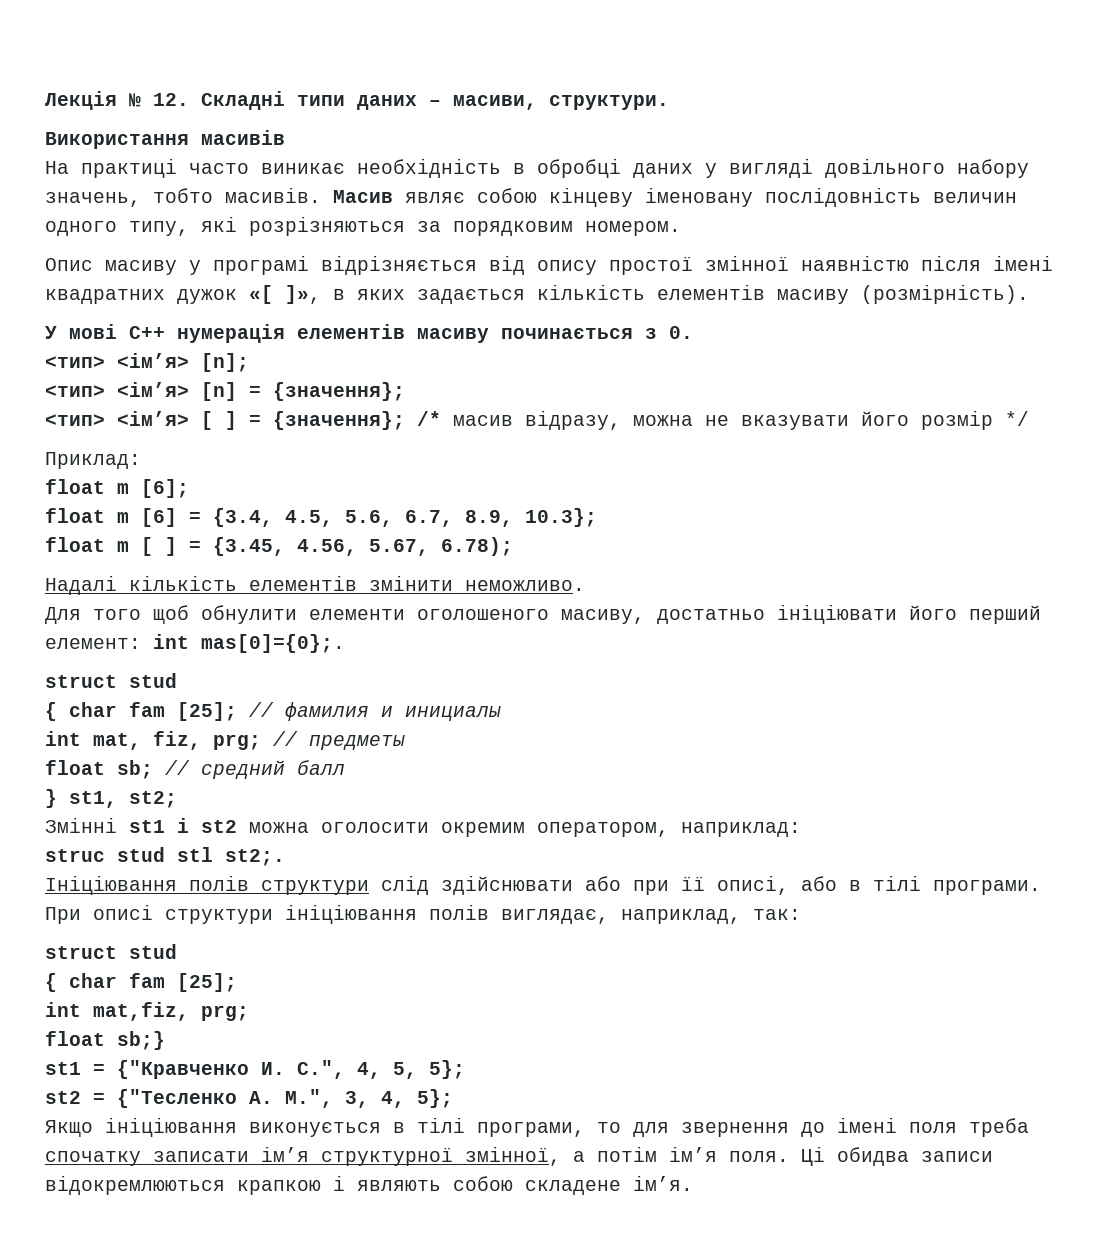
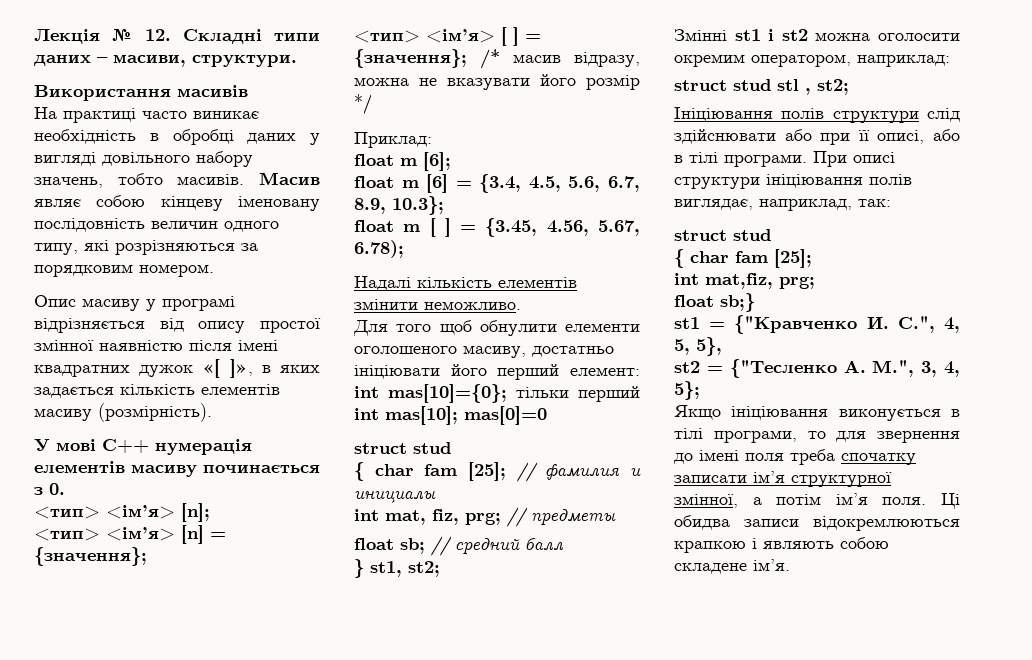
[201,634,345,653] mas[0]={0};. -> [388,384,640,403] [354,406,547,425] mas[10]={0}; тільки перший int mas[10]; mas[0]=0
[45,849,105,862] struc -> [674,80,727,91] struct
[225,849,285,866] st2;. -> [805,79,849,95] , st2;
[429,1060,465,1079] 5}; -> [696,337,722,356] 5},

